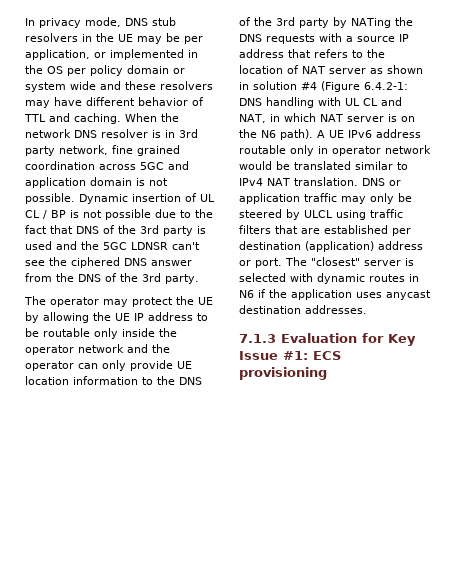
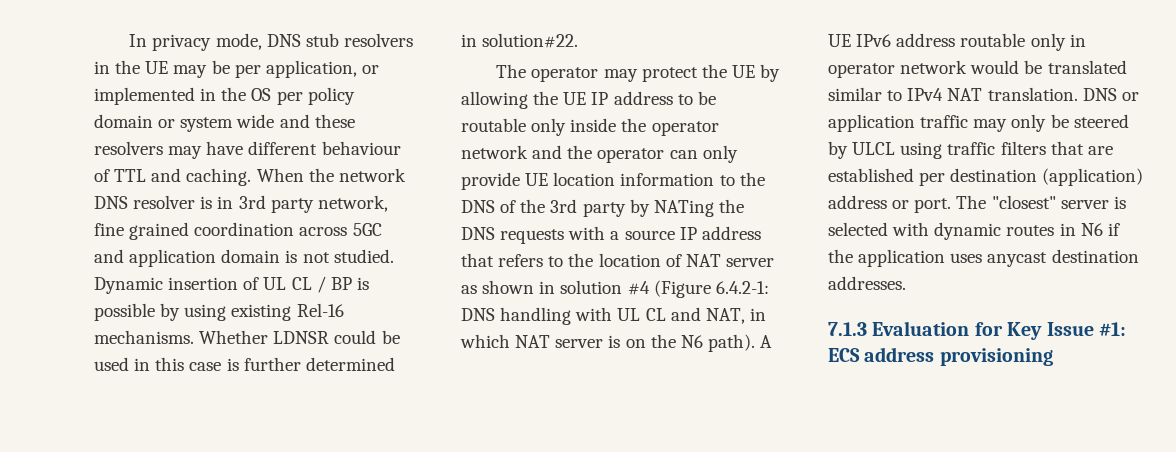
[138,97,188,106] behavior -> [321,141,401,155] behaviour
[25,193,75,204] possible. -> [333,249,394,263] studied.
[83,209,213,220] [25,225,206,236] [25,241,200,250] [25,257,192,268] [25,273,199,284] not possible due to the fact that DNS of the 3rd party is used and the 5GC LDNSR can't see the ciphered DNS answer from the DNS of the 3rd party. -> [94,303,344,321] [94,330,400,344] [94,357,395,371] [461,33,579,48] possible by using existing Rel-16 mechanisms. Whether LDNSR could be used in this case is further determined in solution#22.
(341, 355) none -> [864,347,935,362] address

